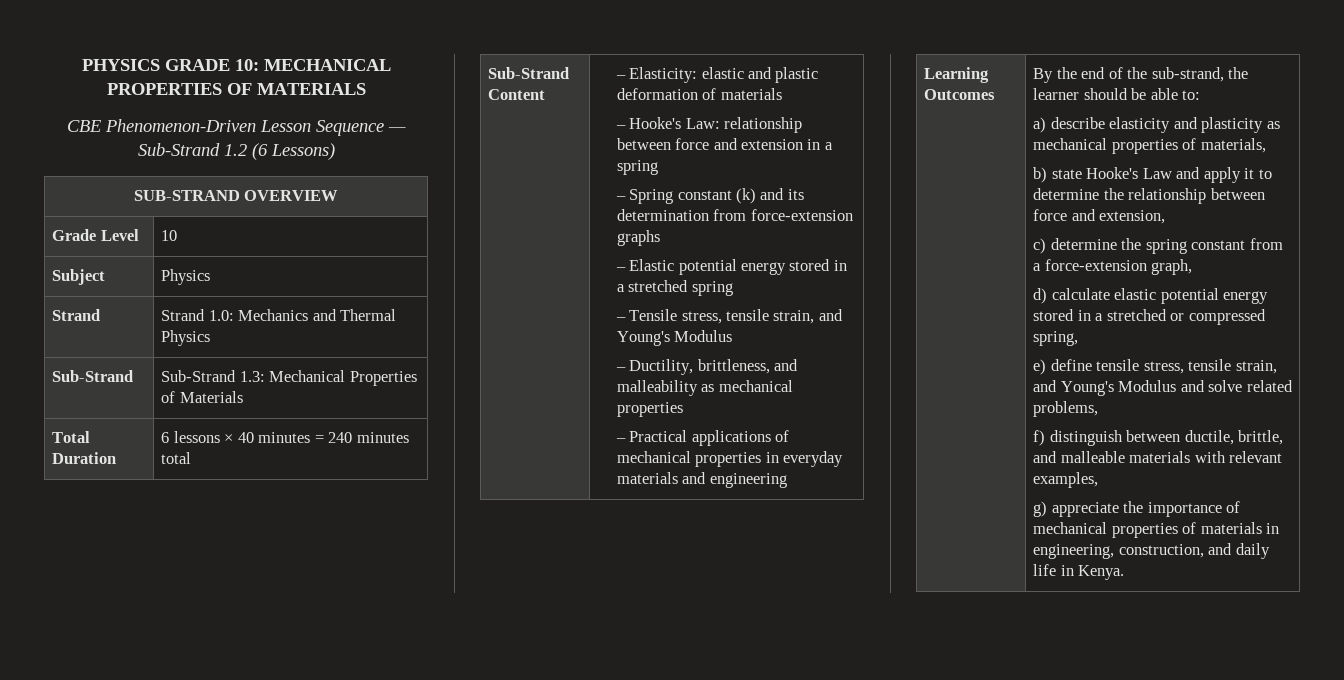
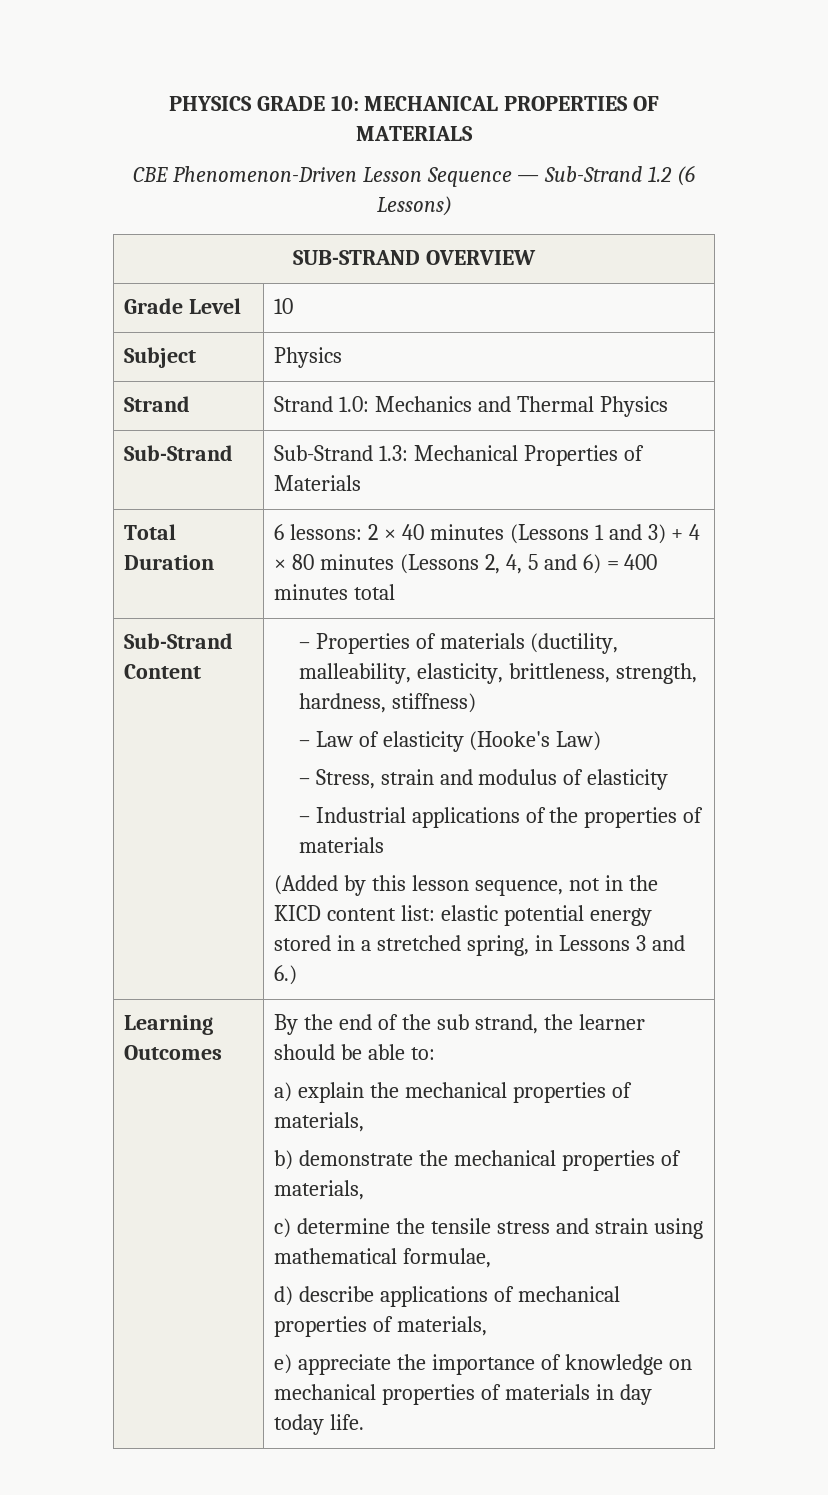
[173,431,220,443] lessons -> [290,524,378,540] lessons: 2
[314,432,353,443] = 240 -> [509,524,701,544] [274,554,658,574] (Lessons 1 and 3) + 4 × 80 minutes (Lessons 2, 4, 5 and 6) = 400
[629,67,819,83] [616,88,782,100] [615,117,802,133] [616,138,833,150] [616,160,658,175] [615,188,804,204] [616,209,853,221] [616,230,660,246] [615,259,847,275] [616,280,733,296] [615,309,843,324] [616,330,733,346] [615,359,798,375] [616,380,793,396] [616,402,683,417] [615,430,789,446] [616,451,843,467] [616,472,787,488] Elasticity: elastic and plastic deformation of materials // – Hooke's Law: relationship between force and extension in a spring // – Spring constant (k) and its determination from force-extension graphs // – Elastic potential energy stored in a stretched spring // – Tensile stress, tensile strain, and Young's Modulus // – Ductility, brittleness, and malleability as mechanical properties // – Practical applications of mechanical properties in everyday materials and engineering -> [315,633,619,654] [298,663,697,684] [298,693,476,713] [298,731,602,752] [298,769,669,790] [298,807,704,828] [298,837,384,853] [274,875,658,896] [274,905,652,926] [274,935,685,956] [274,965,298,985] Properties of materials (ductility, malleability, elasticity, brittleness, strength, hardness, stiffness) // – Law of elasticity (Hooke's Law) // – Stress, strain and modulus of elasticity // – Industrial applications of the properties of materials // (Added by this lesson sequence, not in the KICD content list: elastic potential energy stored in a stretched spring, in Lessons 3 and 6.)
[1151,67,1224,82] sub-strand, -> [436,1014,538,1034] sub strand,
[1050,117,1280,133] describe elasticity and plasticity as -> [298,1082,399,1103] explain the
[1051,167,1272,183] [1033,188,1265,204] [1033,209,1166,224] [1033,238,1283,254] [1033,259,1193,275] [1033,288,1269,304] [1033,309,1266,325] [1033,331,1079,346] [1033,359,1277,375] [1033,380,1293,396] [1033,401,1099,417] [1033,430,1284,446] [1033,451,1283,463] [1033,472,1099,488] [1033,501,1048,517] state Hooke's Law and apply it to determine the relationship between force and extension, // c) determine the spring constant from a force-extension graph, // d) calculate elastic potential energy stored in a stretched or compressed spring, // e) define tensile stress, tensile strain, and Young's Modulus and solve related problems, // f) distinguish between ductile, brittle, and malleable materials with relevant examples, // g) -> [299,1150,681,1171] [274,1180,365,1200] [274,1218,703,1239] [274,1248,492,1268] [274,1286,620,1307] [274,1316,487,1337] [274,1354,293,1374] demonstrate the mechanical properties of materials, // c) determine the tensile stress and strain using mathematical formulae, // d) describe applications of mechanical properties of materials, // e)
(1241, 507) none -> [564,1354,692,1375] knowledge on
[1033,543,1270,559] [1033,564,1125,580] engineering, construction, and daily life in Kenya. -> [619,1384,652,1405] [274,1414,365,1435] day today life.

